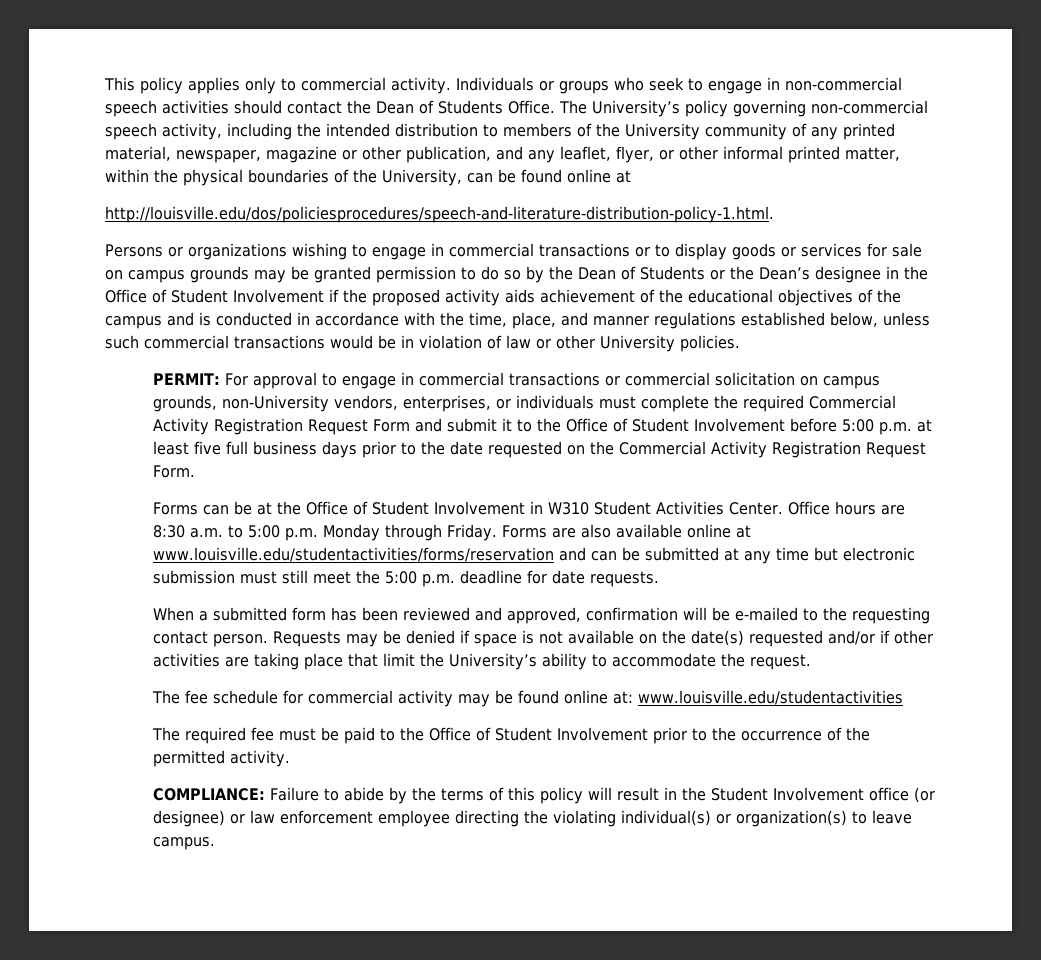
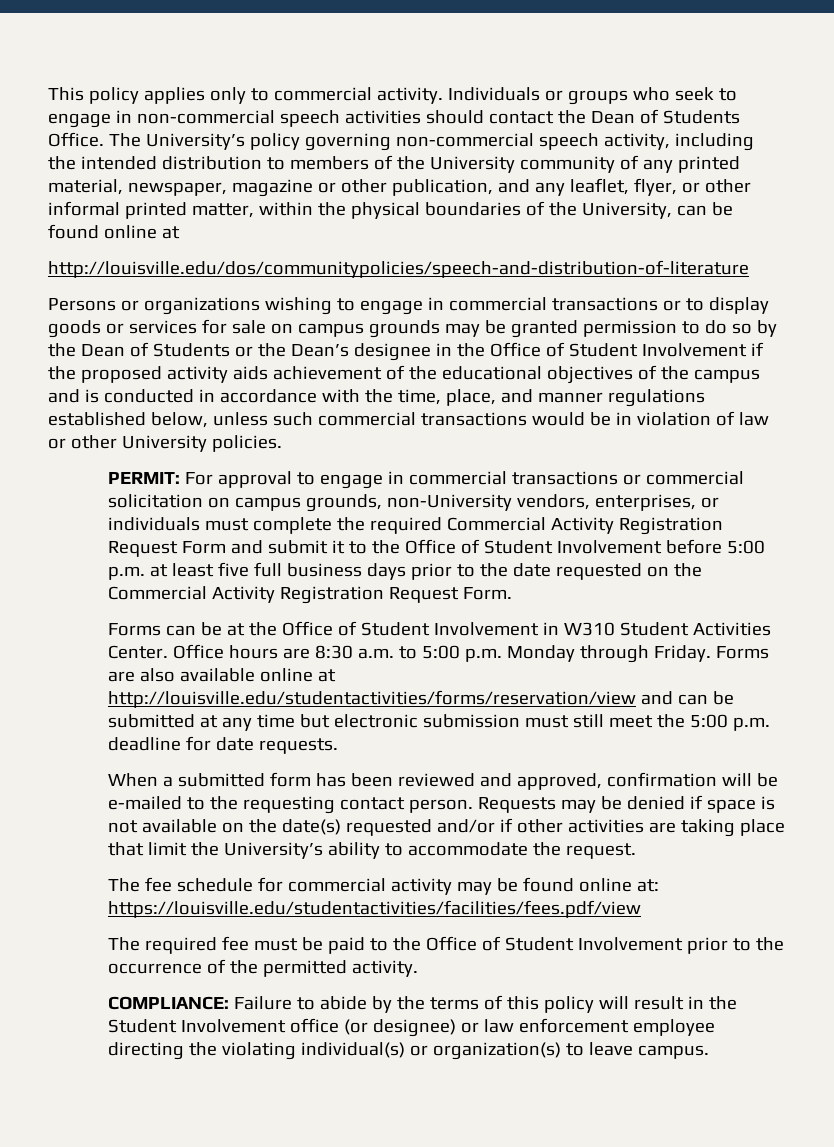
[105,206,774,223] http://louisville.edu/dos/policiesprocedures/speech-and-literature-distribution-policy-1.html. -> [48,260,749,278] http://louisville.edu/dos/communitypolicies/speech-and-distribution-of-literature
[153,547,555,562] www.louisville.edu/studentactivities/forms/reservation -> [107,690,636,708] http://louisville.edu/studentactivities/forms/reservation/view
[638,690,904,705] www.louisville.edu/studentactivities -> [107,900,641,918] https://louisville.edu/studentactivities/facilities/fees.pdf/view

